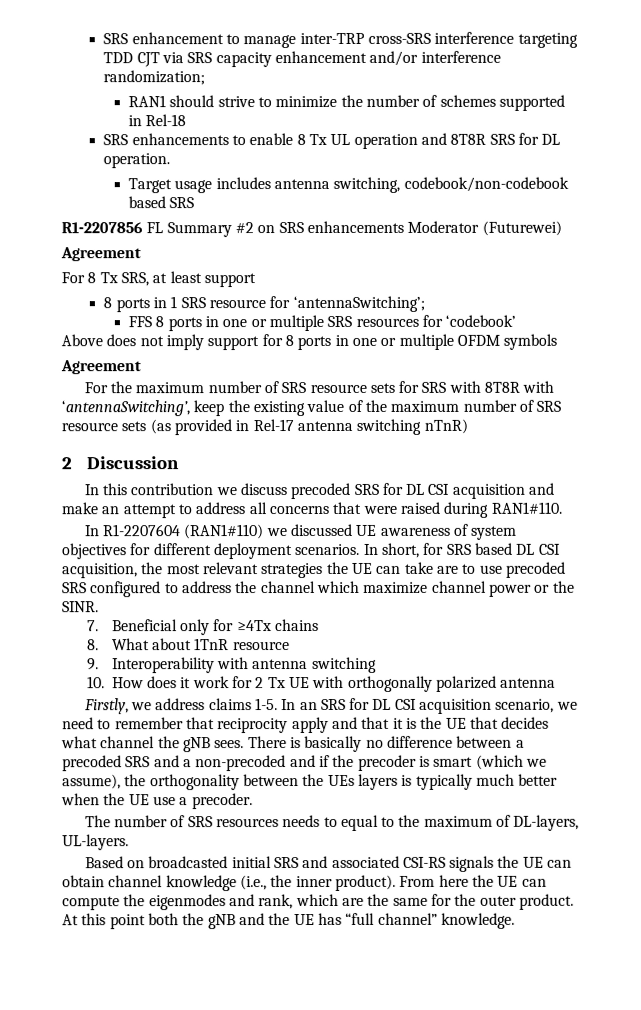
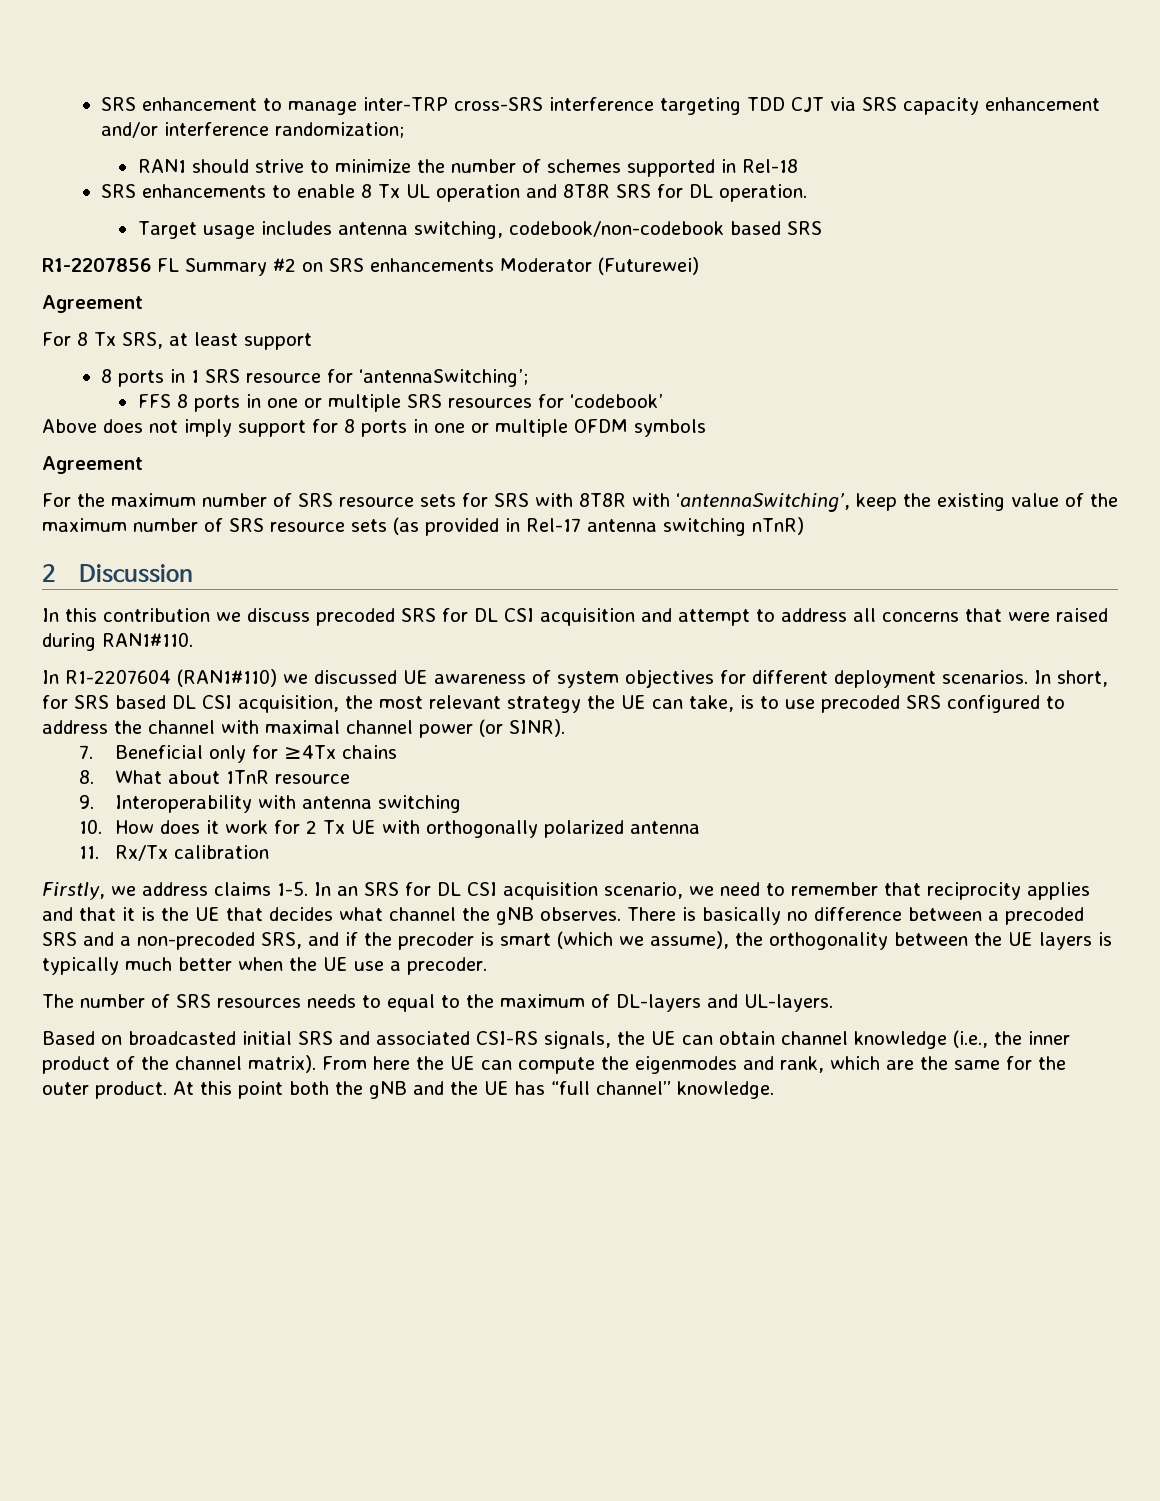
[61,502,121,515] make an -> (672, 615) none
[261,561,459,579] strategies the UE can take are -> [507,695,754,713] strategy the UE can take, is
[316,580,575,597] [62,601,99,613] which maximize channel power or the SINR. -> [221,719,565,738] with maximal channel power (or SINR).
(557, 682) none -> [78,845,270,861] // 11. Rx/Tx calibration
[291,716,329,734] apply -> [1027,882,1090,900] applies
[214,740,245,749] sees. -> [540,907,621,921] observes.
(287, 763) none -> [261,932,302,949] SRS,
[327,774,355,786] UEs -> [1008,932,1033,946] UE
[513,814,580,831] DL-layers, -> [616,994,738,1012] DL-layers and
[449,855,495,872] signals -> [544,1031,611,1049] signals,
[334,874,396,891] product). -> [42,1055,316,1074] product of the channel matrix).

